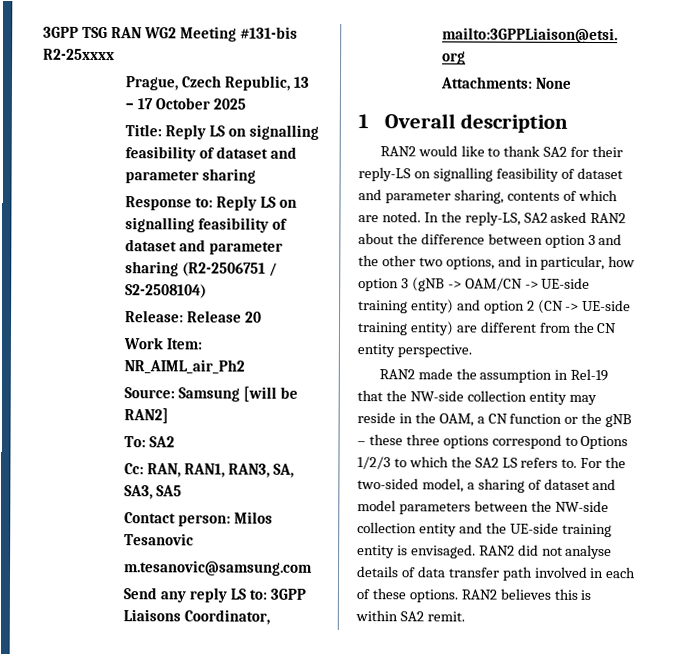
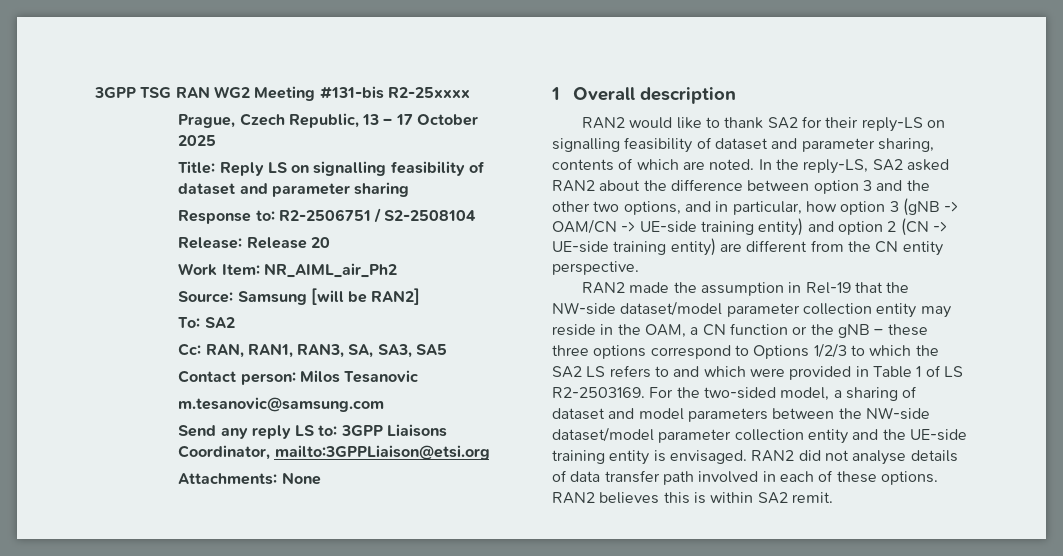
[216,195,298,211] [125,217,289,233] [125,239,284,255] [125,261,279,277] [125,284,208,299] Reply LS on signalling feasibility of dataset and parameter sharing (R2-2506751 / S2-2508104) -> [278,208,477,223] R2-2506751 / S2-2508104
(464, 396) none -> [620,301,800,317] dataset/model parameter
[561,458,578,468] to. -> [654,365,963,380] [552,387,645,398] to and which were provided in Table 1 of LS R2-2503169.
(609, 506) none -> [552,427,732,443] dataset/model parameter

